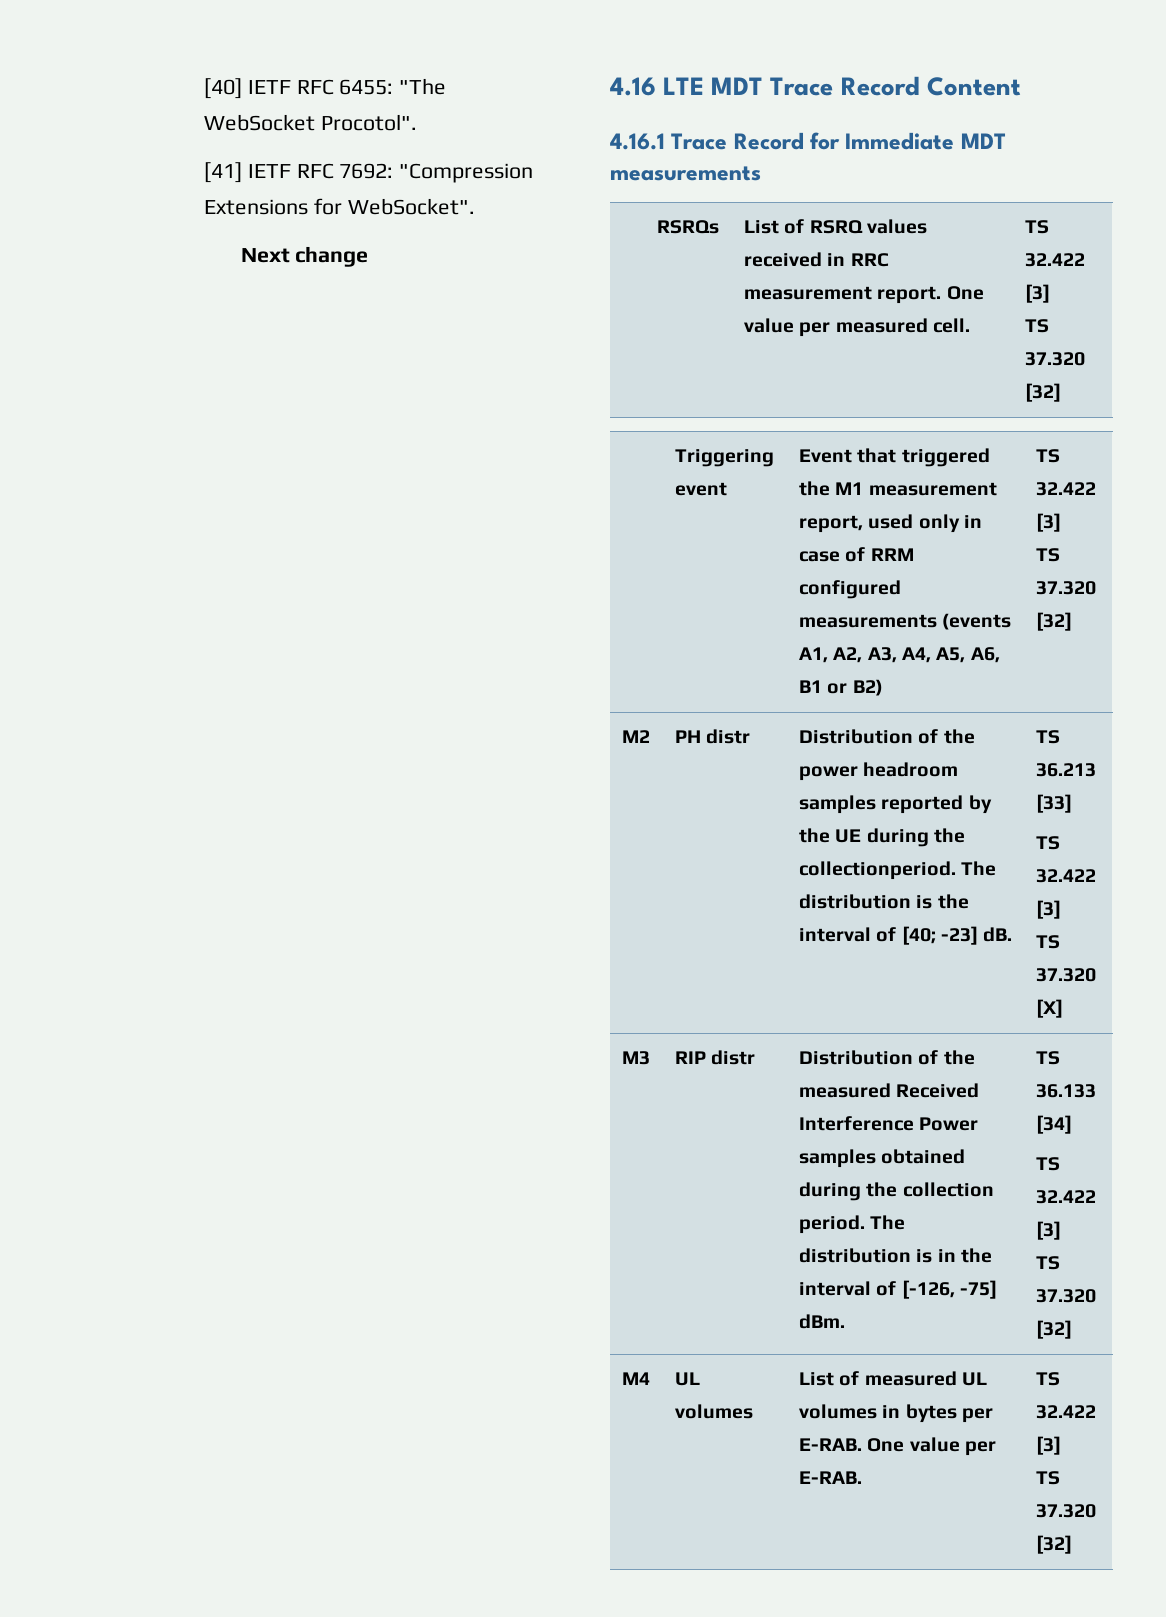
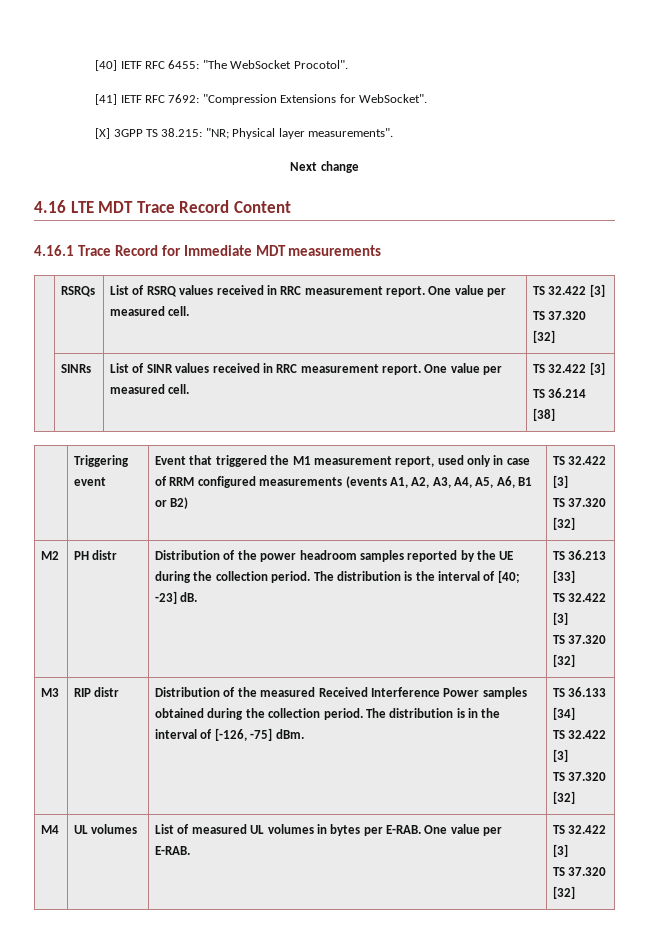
(475, 206) none -> [95,128,393,139] // [X] 3GPP TS 38.215: "NR; Physical layer measurements".
(1062, 392) none -> [61,364,92,373] [110,363,503,375] [110,384,190,394] [533,362,605,375] [533,388,587,398] [533,408,556,421] // | SINRs | List of SINR values received in RRC measurement report. One value per measured cell. | TS 32.422 [3] // TS 36.214 [38]
[799,861,957,880] collectionperiod. -> [215,571,311,583] collection period.
[1036,999,1064,1018] [X] -> [553,654,576,667] [32]

